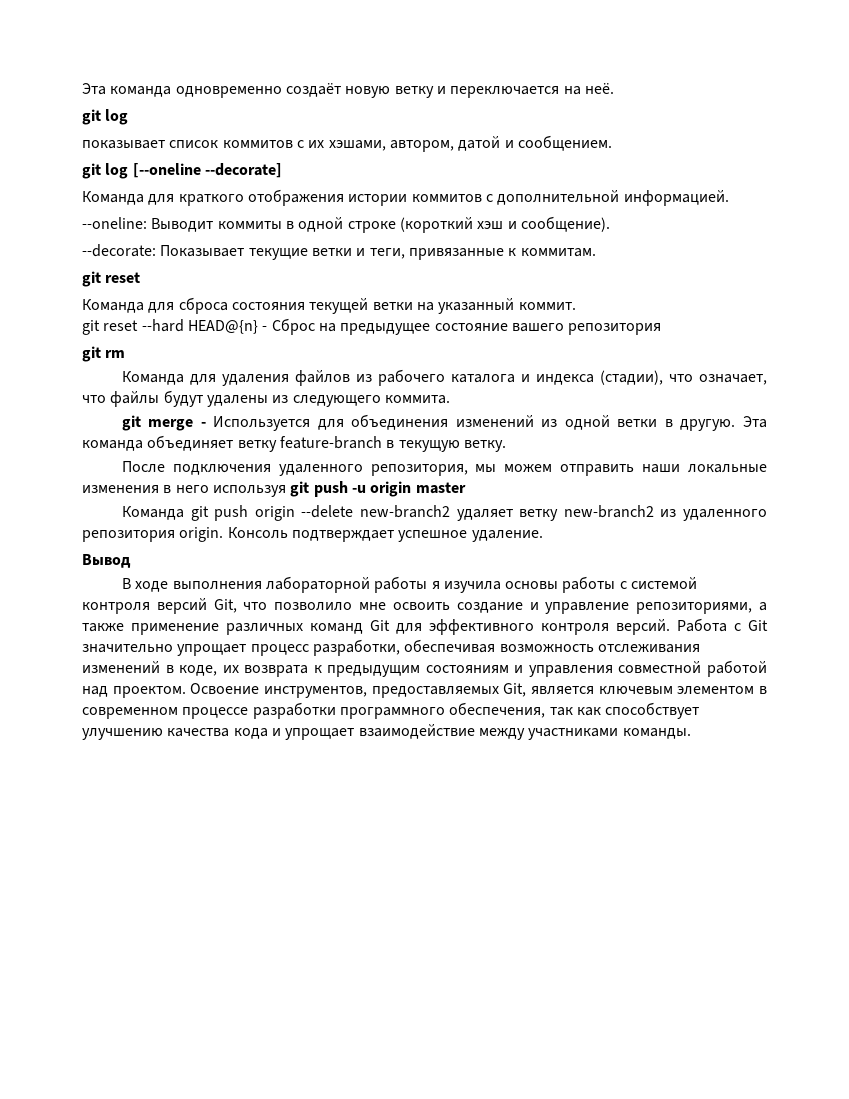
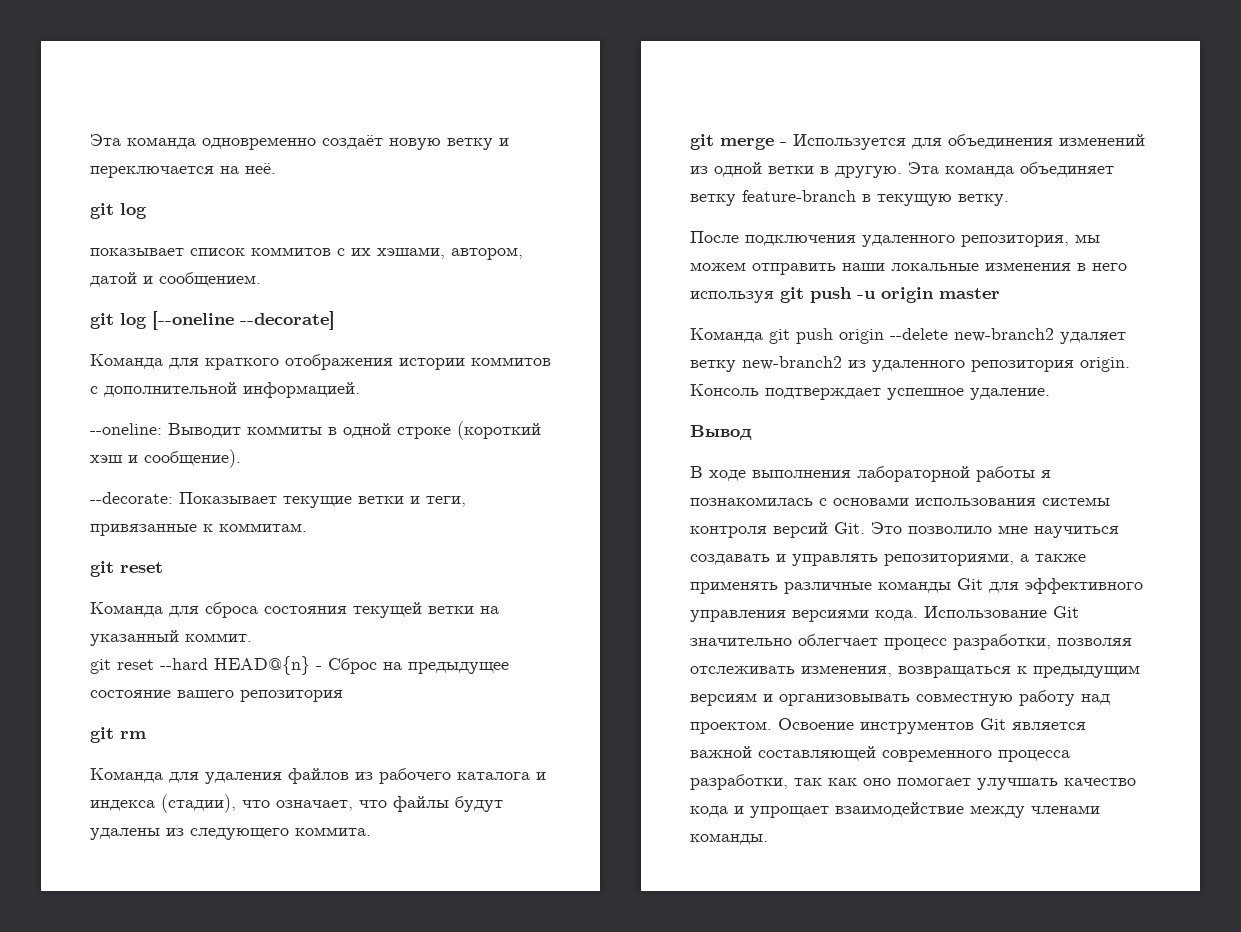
[443,576,698,593] [82,598,767,614] [82,618,741,635] изучила основы работы с системой контроля версий Git, что позволило мне освоить создание и управление репозиториями, а также применение различных команд Git для эффективного контроля версий. Работа с -> [690,497,1110,506] [690,522,1119,538] [690,553,1086,566] [690,578,1143,594] [690,606,1047,622] познакомилась с основами использования системы контроля версий Git. Это позволило мне научиться создавать и управлять репозиториями, а также применять различные команды Git для эффективного управления версиями кода. Использование
[177,644,247,656] упрощает -> [798,634,878,646] облегчает
[404,639,700,653] [82,660,767,677] [82,683,767,698] [82,702,700,719] [82,728,230,740] обеспечивая возможность отслеживания изменений в коде, их возврата к предыдущим состояниям и управления совместной работой над проектом. Освоение инструментов, предоставляемых Git, является ключевым элементом в современном процессе разработки программного обеспечения, так как способствует улучшению качества -> [1057,638,1132,646] [690,665,1140,678] [690,690,1110,706] [690,718,1086,734] [690,746,1070,762] [690,774,1136,790] позволяя отслеживать изменения, возвращаться к предыдущим версиям и организовывать совместную работу над проектом. Освоение инструментов Git является важной составляющей современного процесса разработки, так как оно помогает улучшать качество
[528,728,619,740] участниками -> [1031,805,1100,814] членами

